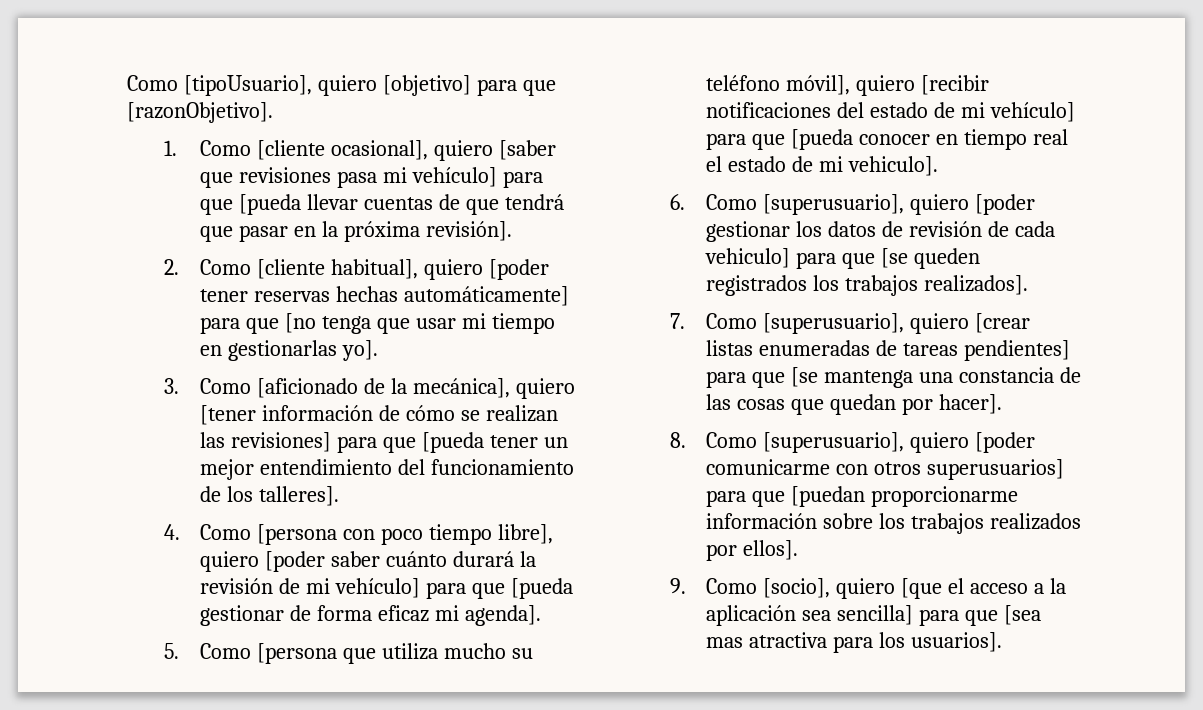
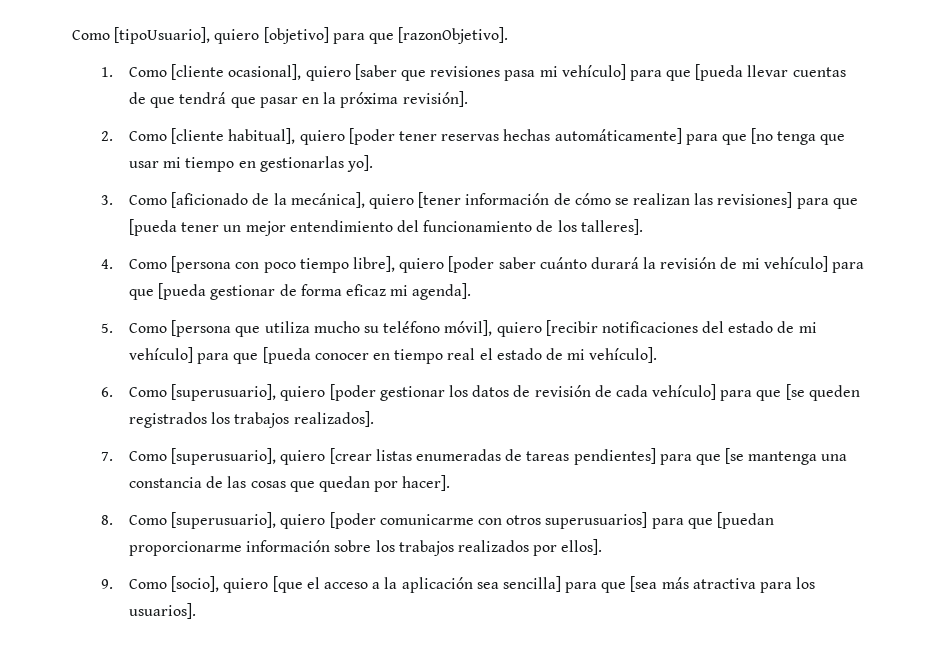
[847,156,938,176] vehiculo]. -> [589,347,658,363] vehículo].
[705,248,791,268] vehiculo] -> [652,384,717,400] vehículo]
[706,637,744,648] mas -> [661,577,689,589] más

